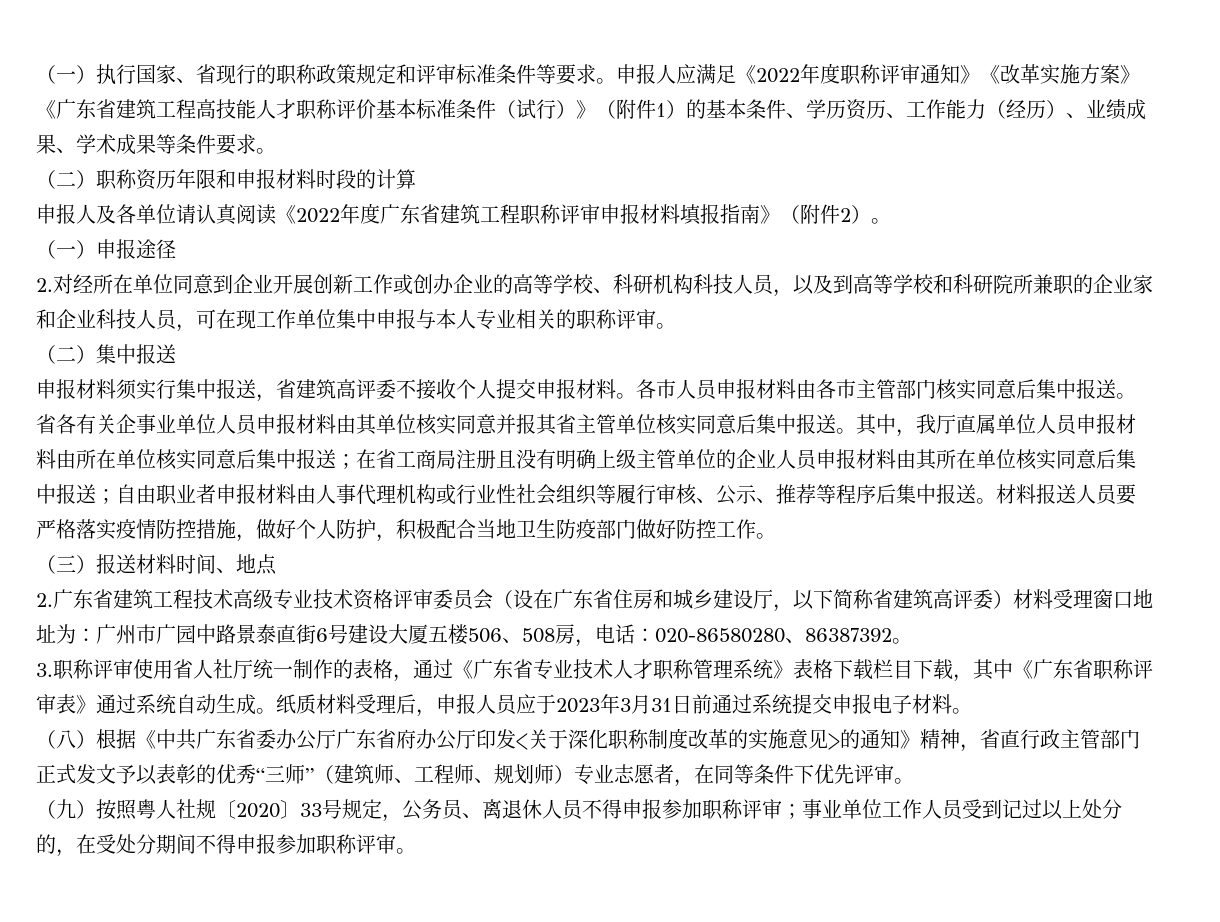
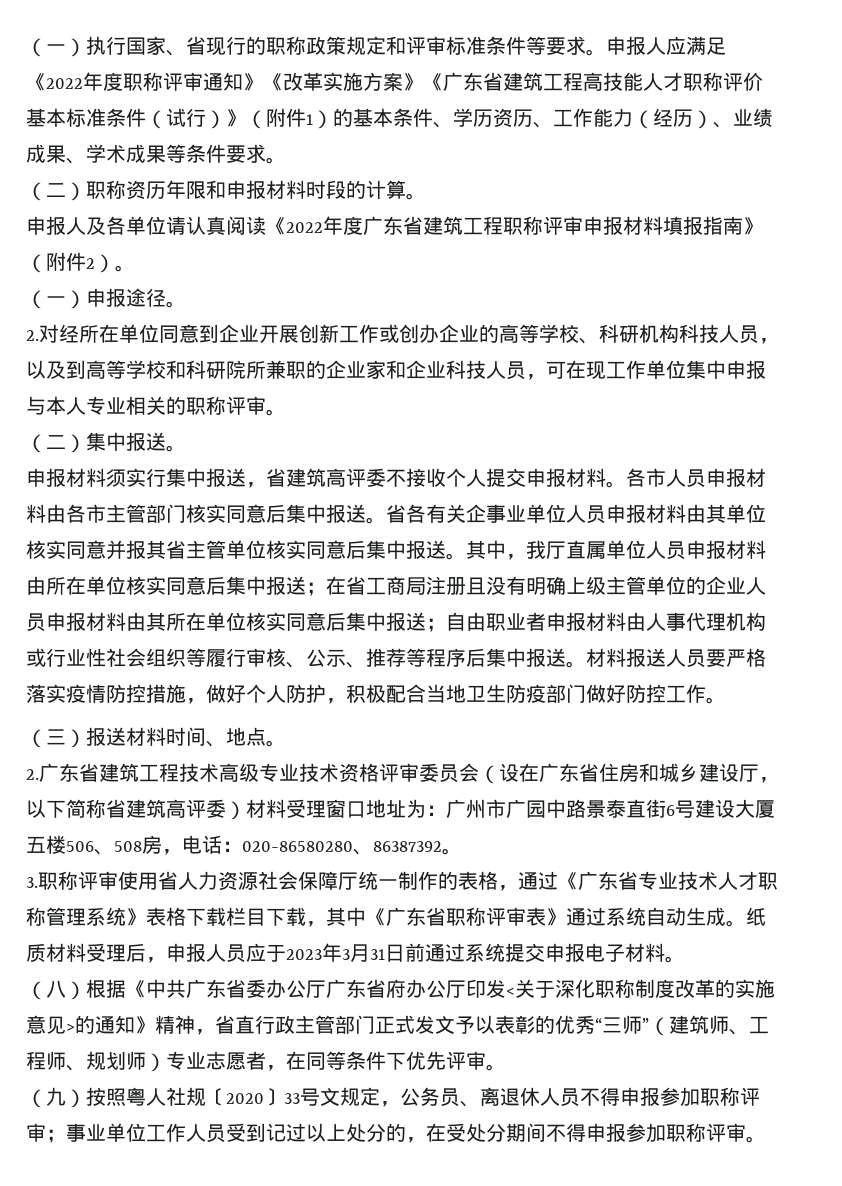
(416, 179) none -> [406,193,426,200] 。
(176, 249) none -> [166,301,186,308] 。
(176, 354) none -> [166,445,186,452] 。
(277, 564) none -> [266,740,286,747] 。
[213,659,233,679] 社 -> [198,871,338,891] 力资源社会保障
(342, 809) none -> [320,1087,340,1106] 文

